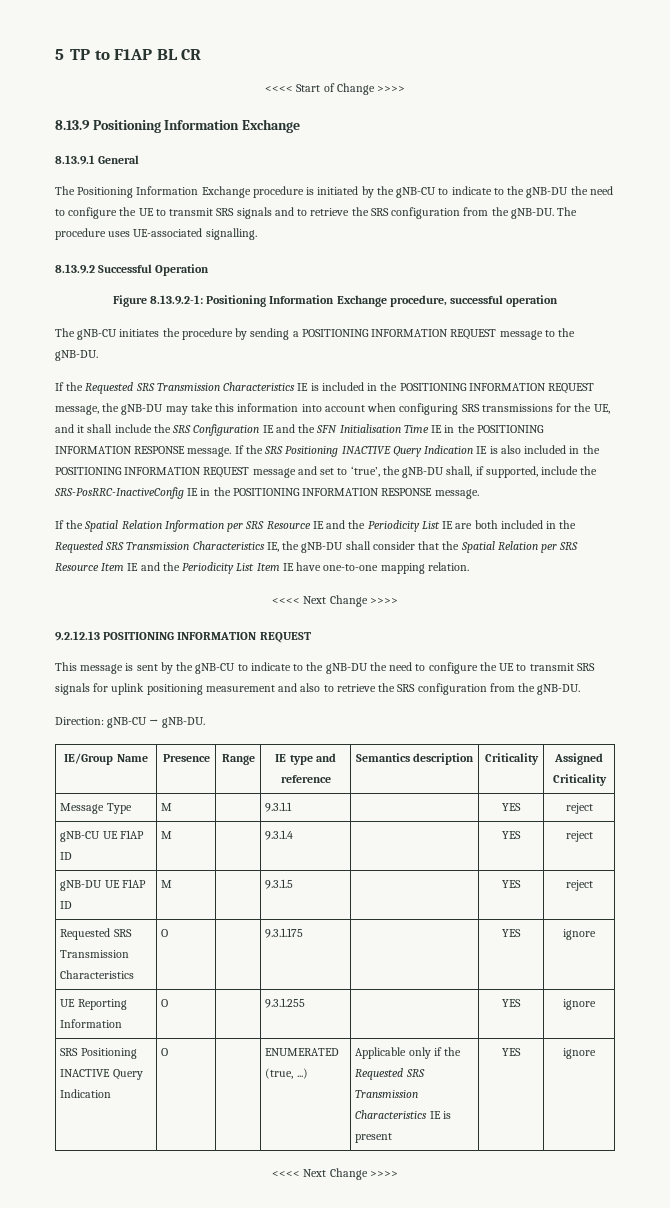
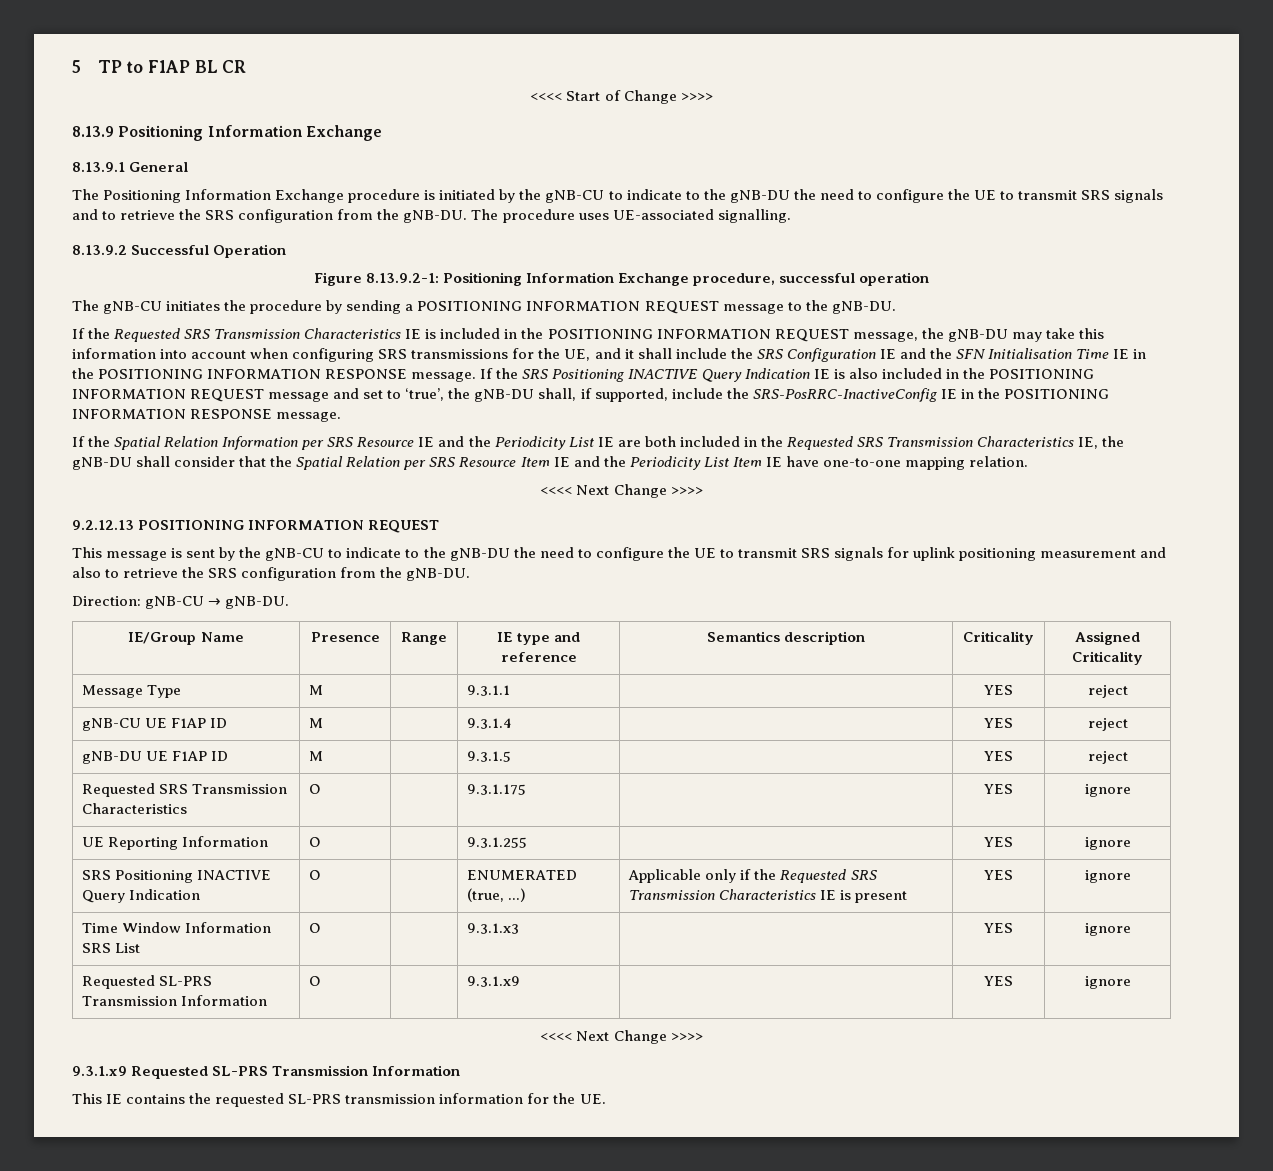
[272,1168,398,1180] // <<<< Next Change >>>> -> [82,922,272,933] [82,943,141,953] [309,923,322,933] [467,923,520,934] [984,923,1013,933] [1084,923,1131,936] [82,975,213,989] [82,995,268,1006] [309,976,322,986] [467,976,521,987] [984,976,1013,986] [1084,976,1131,989] [540,1030,703,1044] [72,1065,461,1079] [72,1093,606,1107] // Time Window Information SRS List | O | | 9.3.1.x3 | | YES | ignore // Requested SL-PRS Transmission Information | O | | 9.3.1.x9 | | YES | ignore // <<<< Next Change >>>> // 9.3.1.x9 Requested SL-PRS Transmission Information // This IE contains the requested SL-PRS transmission information for the UE.

